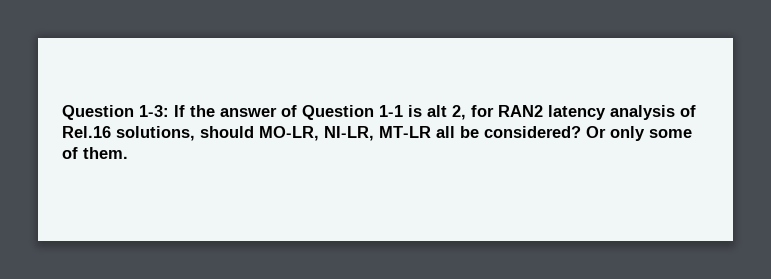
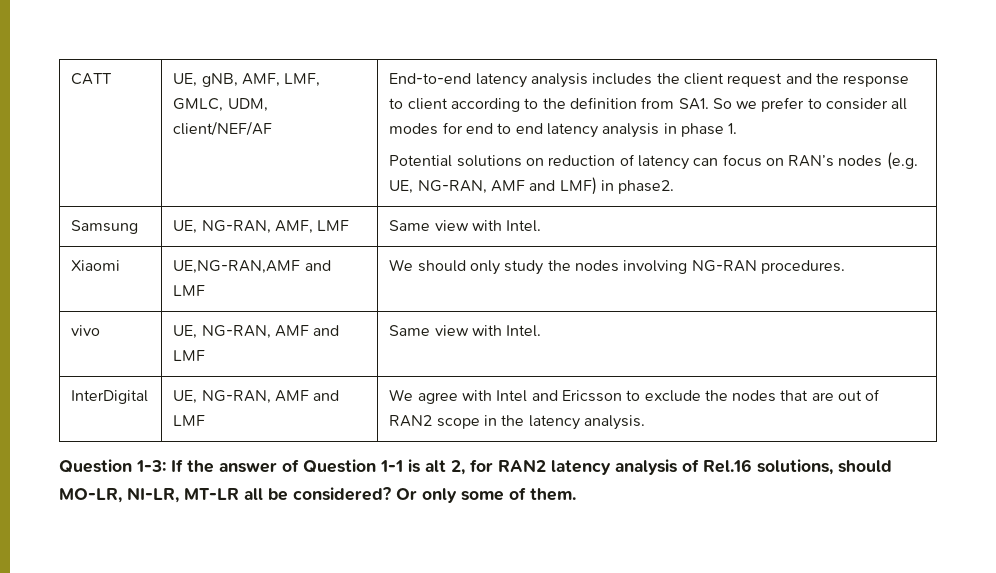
(62, 112) none -> [71,73,113,85] [173,73,321,87] [173,98,268,112] [173,121,273,136] [389,73,910,88] [389,97,908,112] [389,122,738,138] [389,152,918,170] [389,177,675,195] [71,220,139,234] [173,220,350,234] [389,220,542,232] [71,260,121,271] [173,260,331,274] [173,285,206,296] [389,259,845,275] [71,325,101,336] [173,325,340,339] [173,350,206,361] [389,325,542,337] [71,390,149,404] [173,390,340,404] [173,415,206,426] [389,389,881,404] [389,415,645,430] CATT | UE, gNB, AMF, LMF, GMLC, UDM, client/NEF/AF | End-to-end latency analysis includes the client request and the response to client according to the definition from SA1. So we prefer to consider all modes for end to end latency analysis in phase 1. // Potential solutions on reduction of latency can focus on RAN’s nodes (e.g. UE, NG-RAN, AMF and LMF) in phase2. // Samsung | UE, NG-RAN, AMF, LMF | Same view with Intel. // Xiaomi | UE,NG-RAN,AMF and LMF | We should only study the nodes involving NG-RAN procedures. // vivo | UE, NG-RAN, AMF and LMF | Same view with Intel. // InterDigital | UE, NG-RAN, AMF and LMF | We agree with Intel and Ericsson to exclude the nodes that are out of RAN2 scope in the latency analysis. //

